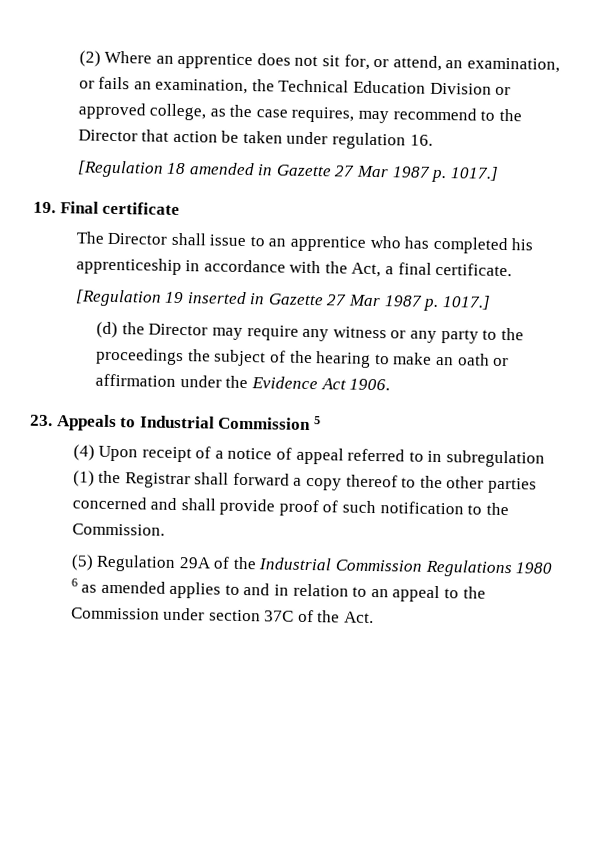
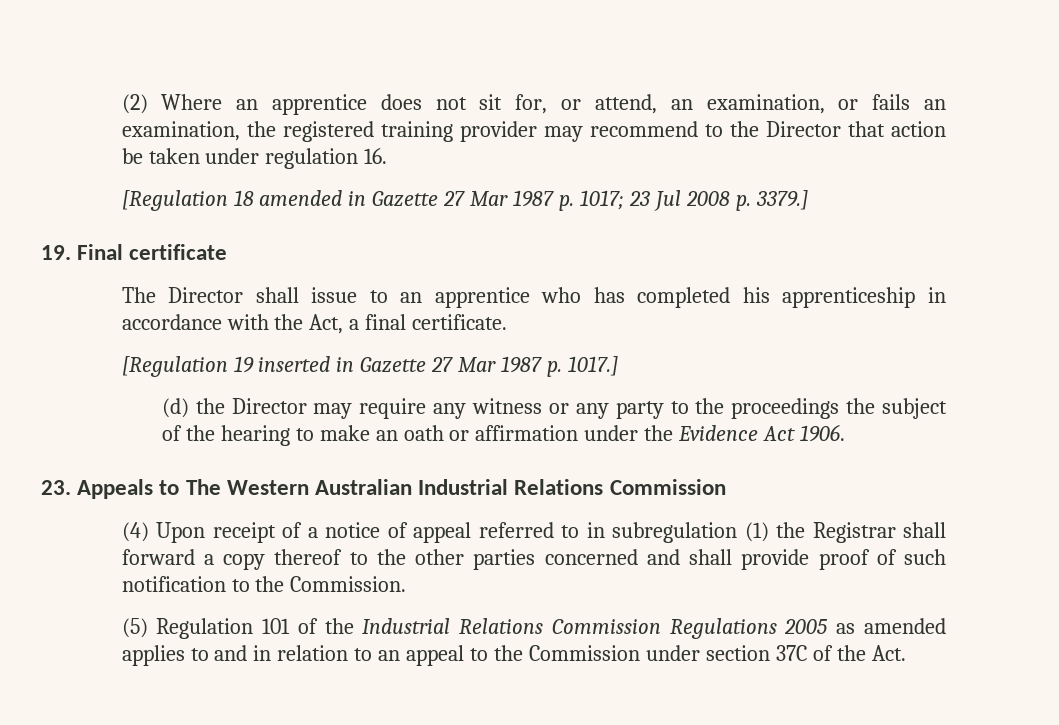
[278,79,512,96] [77,102,355,123] Technical Education Division or approved college, as the case requires, -> [282,121,537,142] registered training provider
[449,166,499,181] 1017.] -> [580,190,808,211] 1017; 23 Jul 2008 p. 3379.]
[139,415,321,431] Industrial Commission 5 -> [185,479,726,495] The Western Australian Industrial Relations Commission
[178,557,212,569] 29A -> [262,618,291,634] 101
(333, 564) none -> [459,618,544,634] Relations
[515,562,553,574] [70,578,78,587] 1980 6 -> [784,619,829,634] 2005

